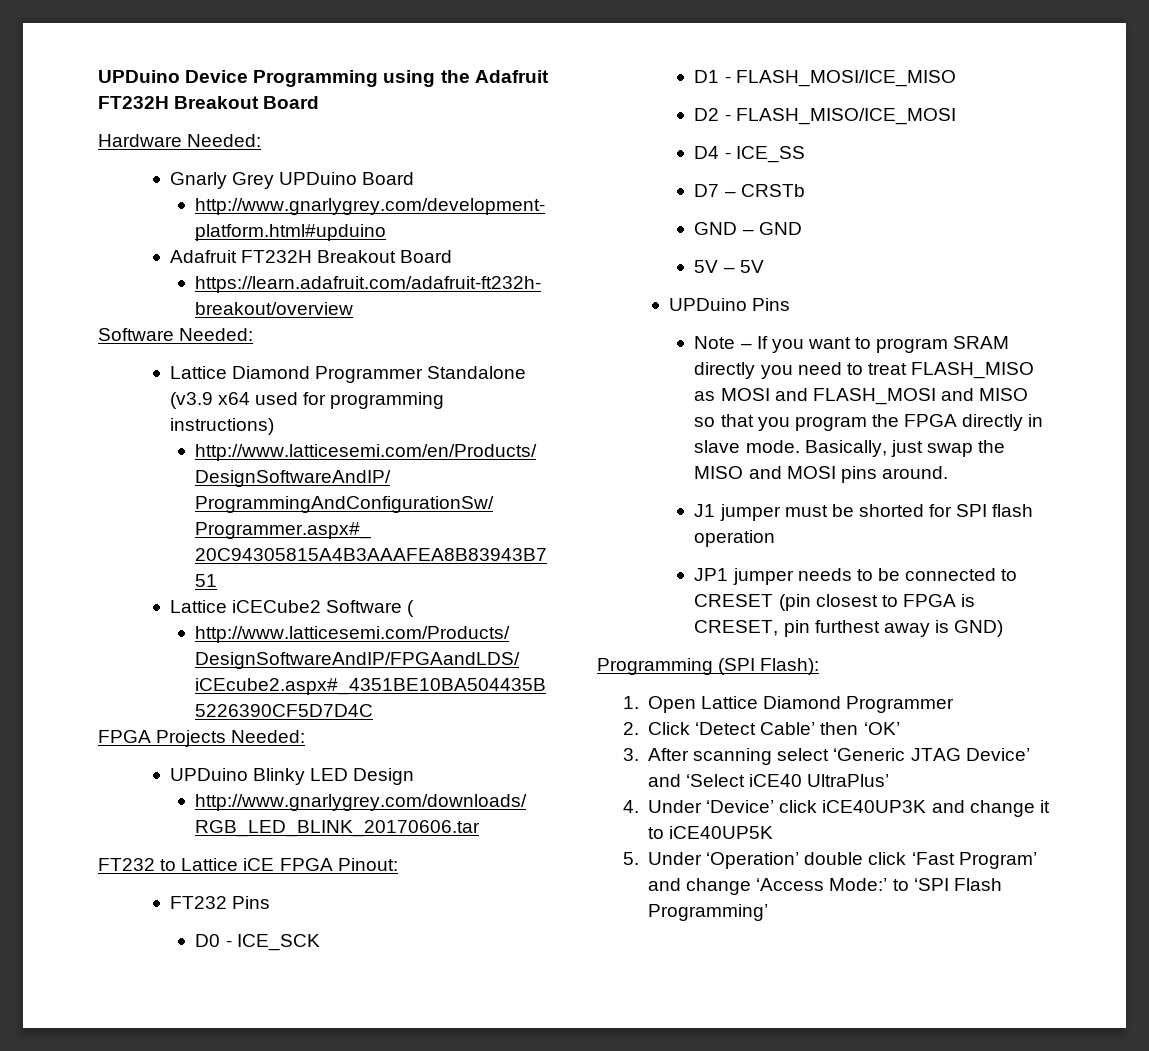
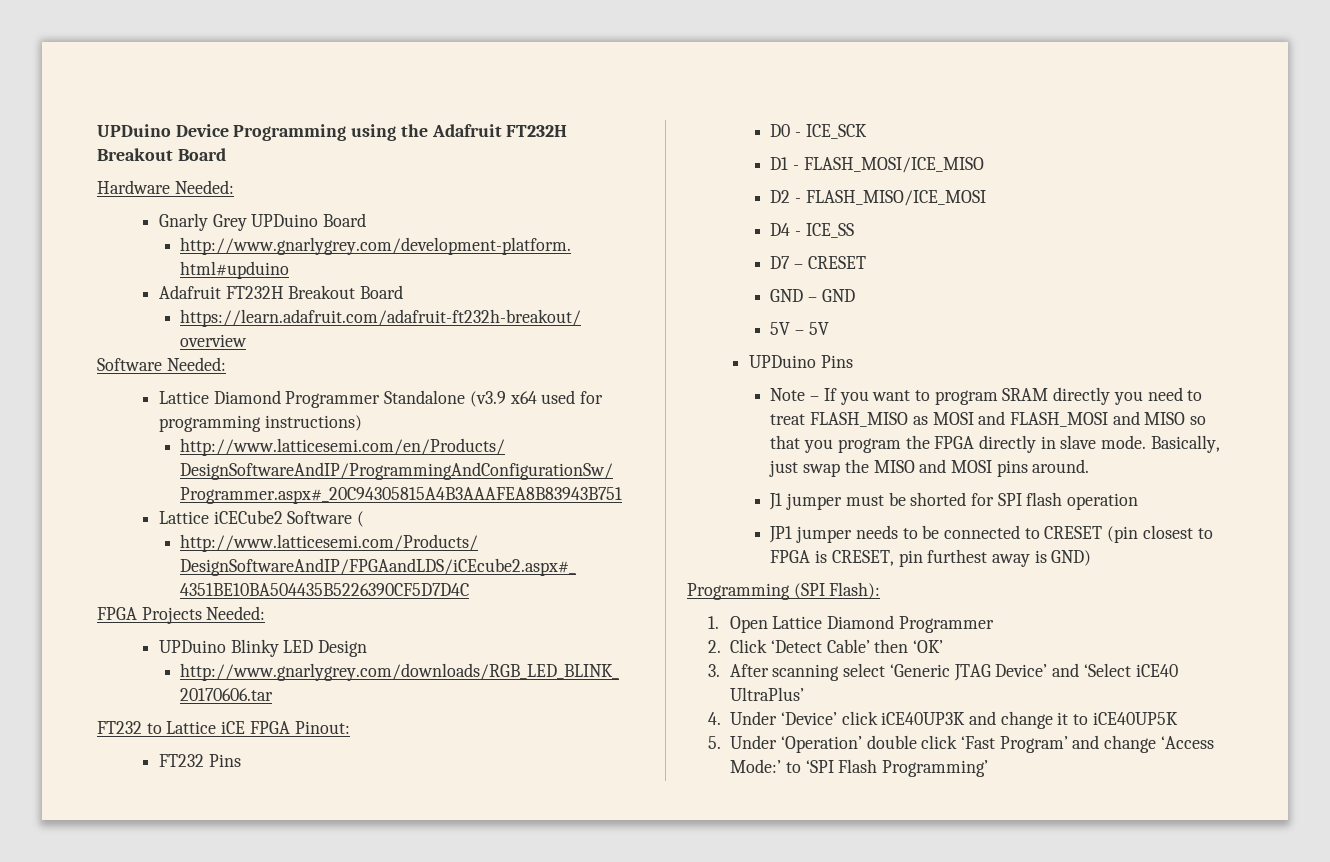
[740,184,805,197] CRSTb -> [807,256,866,269] CRESET

